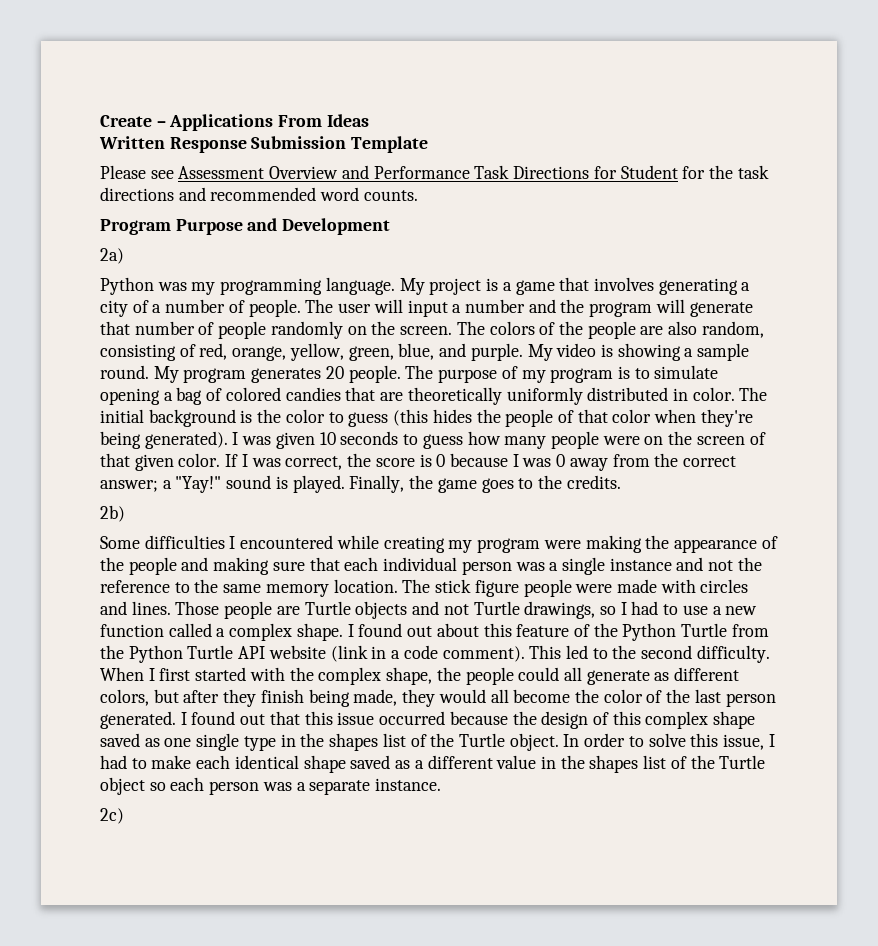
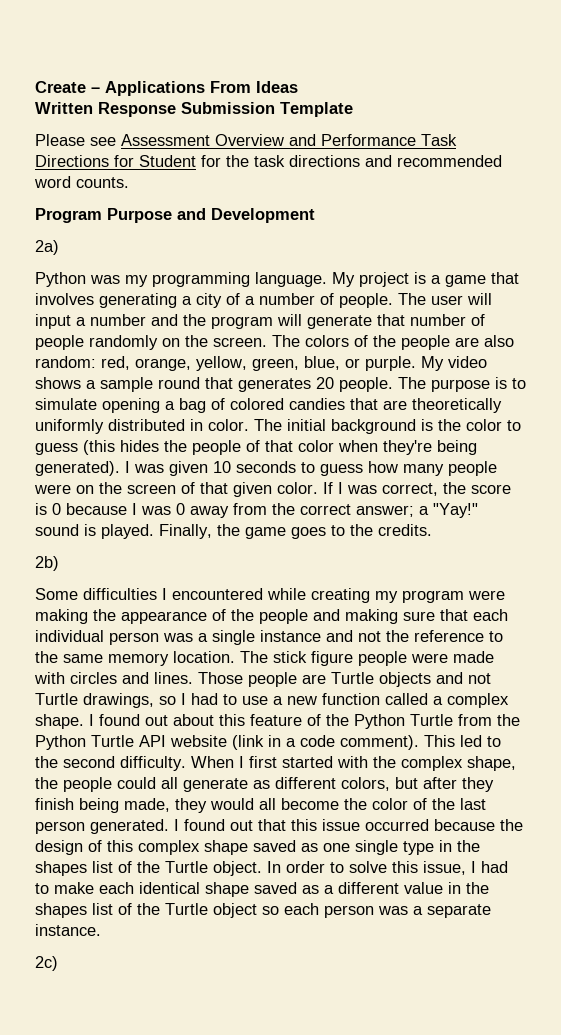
[701,321,764,338] [100,344,196,361] random, consisting of -> [35,356,96,368] random:
[439,343,467,357] and -> [345,358,360,368] or
[600,343,750,361] [100,365,247,383] is showing a sample round. My program -> [35,377,233,392] shows a sample round that
[501,366,614,383] of my program -> (490, 385) none

